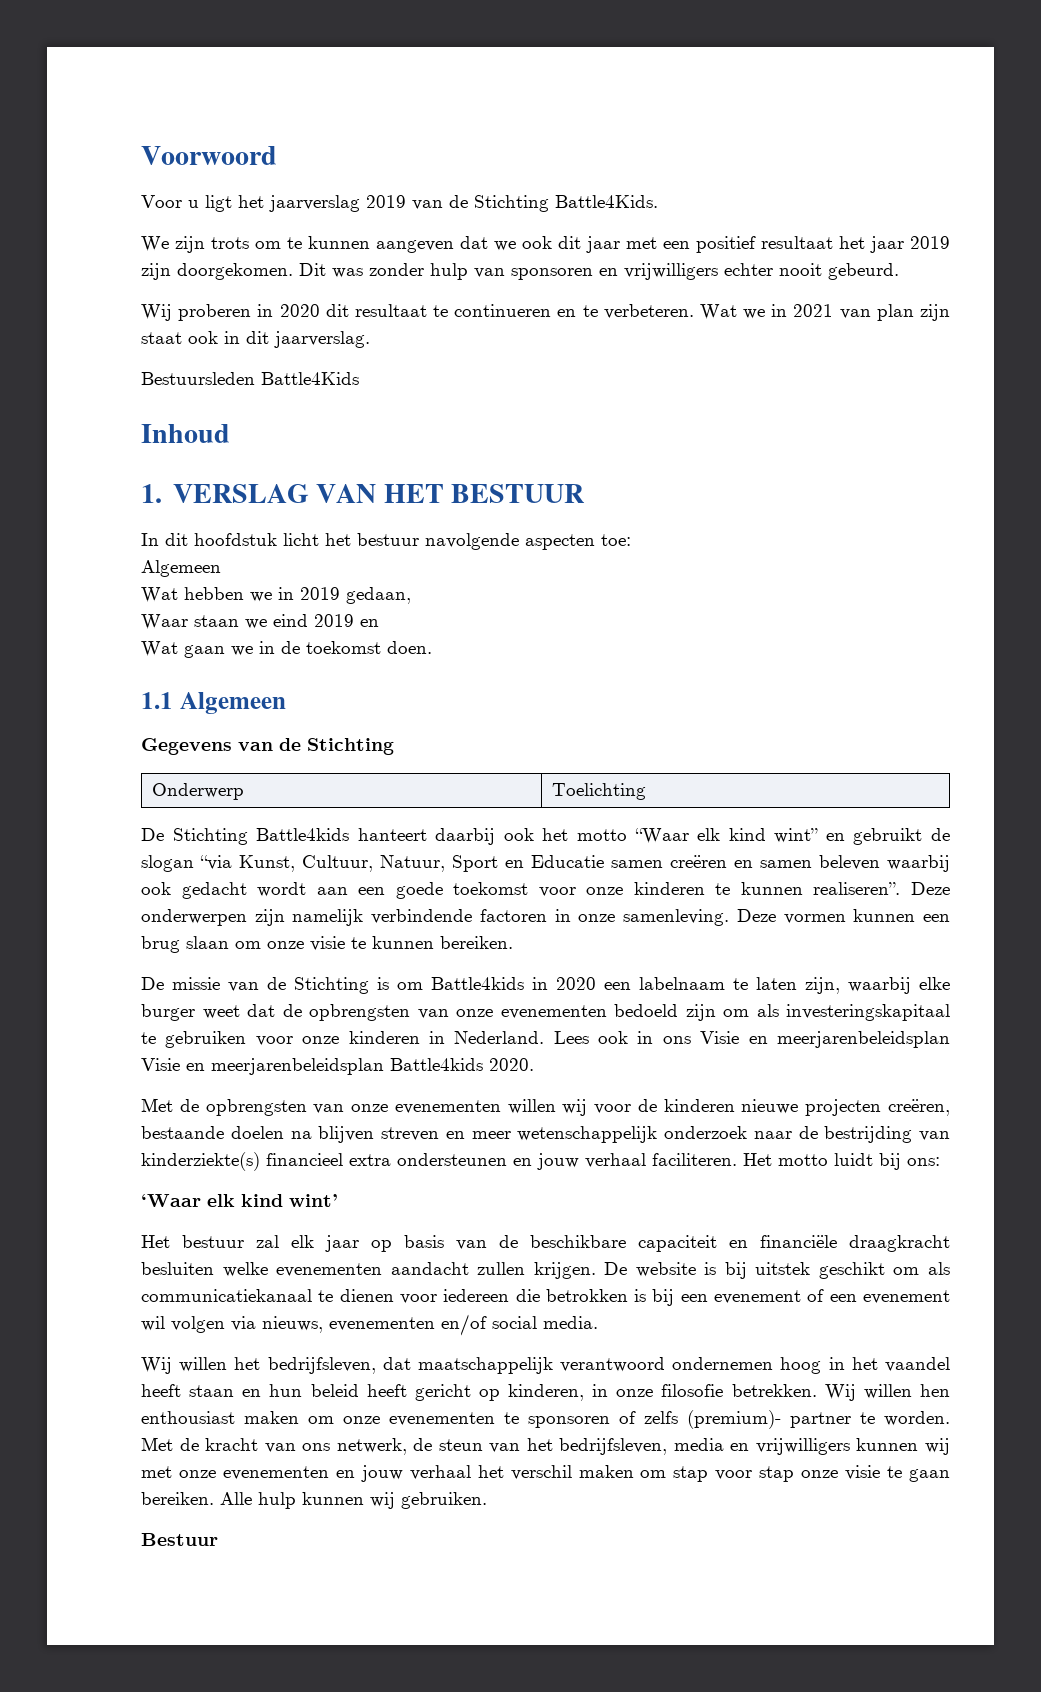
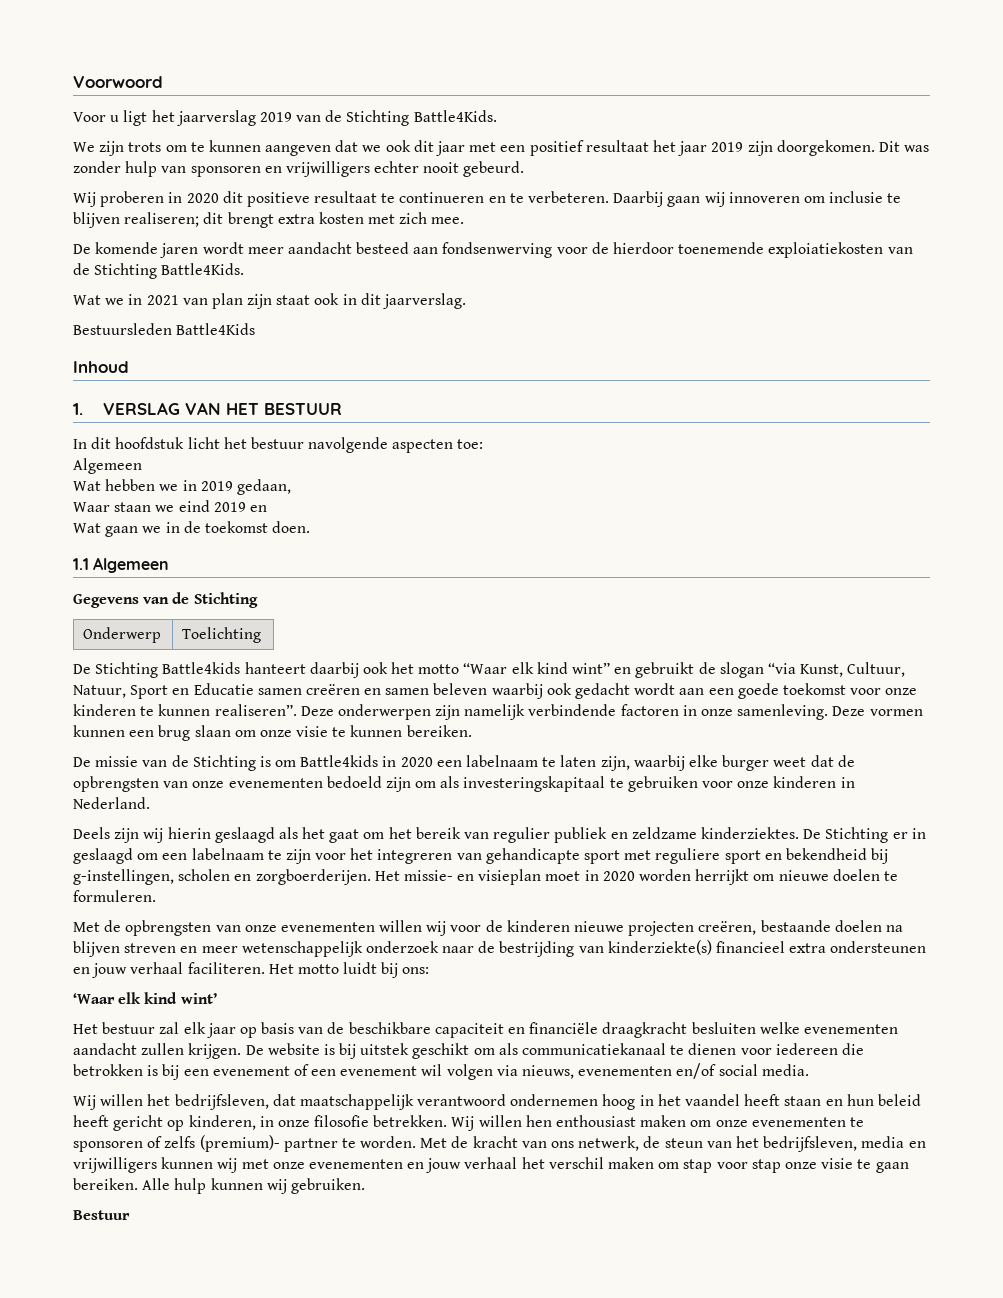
(349, 310) none -> [246,192,310,207] positieve
(694, 311) none -> [613,191,902,207] [73,212,465,228] [73,242,913,258] [73,263,245,279] Daarbij gaan wij innoveren om inclusie te blijven realiseren; dit brengt extra kosten met zich mee. // De komende jaren wordt meer aandacht besteed aan fondsenwerving voor de hierdoor toenemende exploiatiekosten van de Stichting Battle4Kids. //
[553,1031,950,1048] [141,1058,534,1075] Lees ook in ons Visie en meerjarenbeleidsplan Visie en meerjarenbeleidsplan Battle4kids 2020. -> [73,827,926,843] [73,848,889,864] [73,869,898,885] [73,890,156,902] // Deels zijn wij hierin geslaagd als het gaat om het bereik van regulier publiek en zeldzame kinderziektes. De Stichting er in geslaagd om een labelnaam te zijn voor het integreren van gehandicapte sport met reguliere sport en bekendheid bij g-instellingen, scholen en zorgboerderijen. Het missie- en visieplan moet in 2020 worden herrijkt om nieuwe doelen te formuleren.

